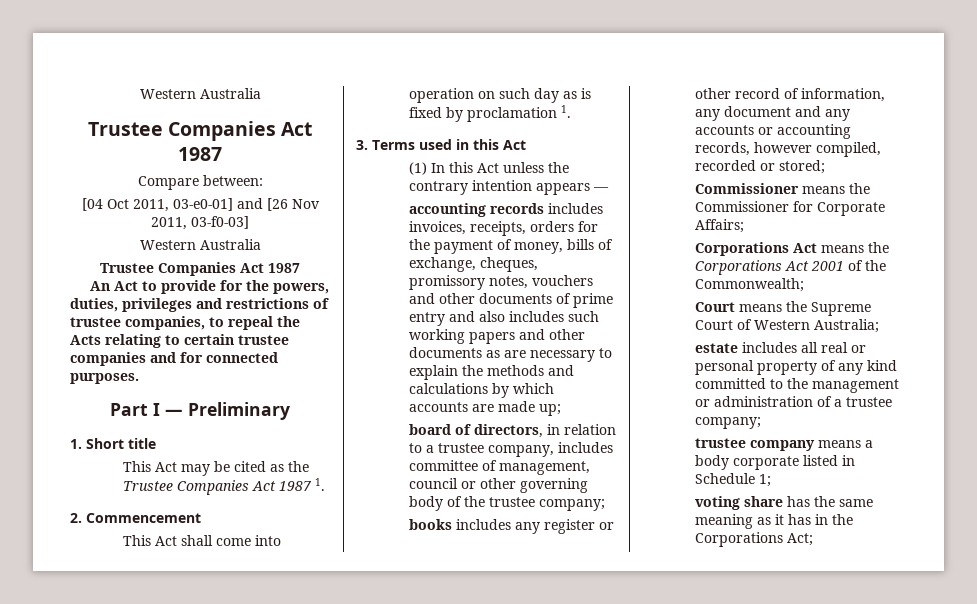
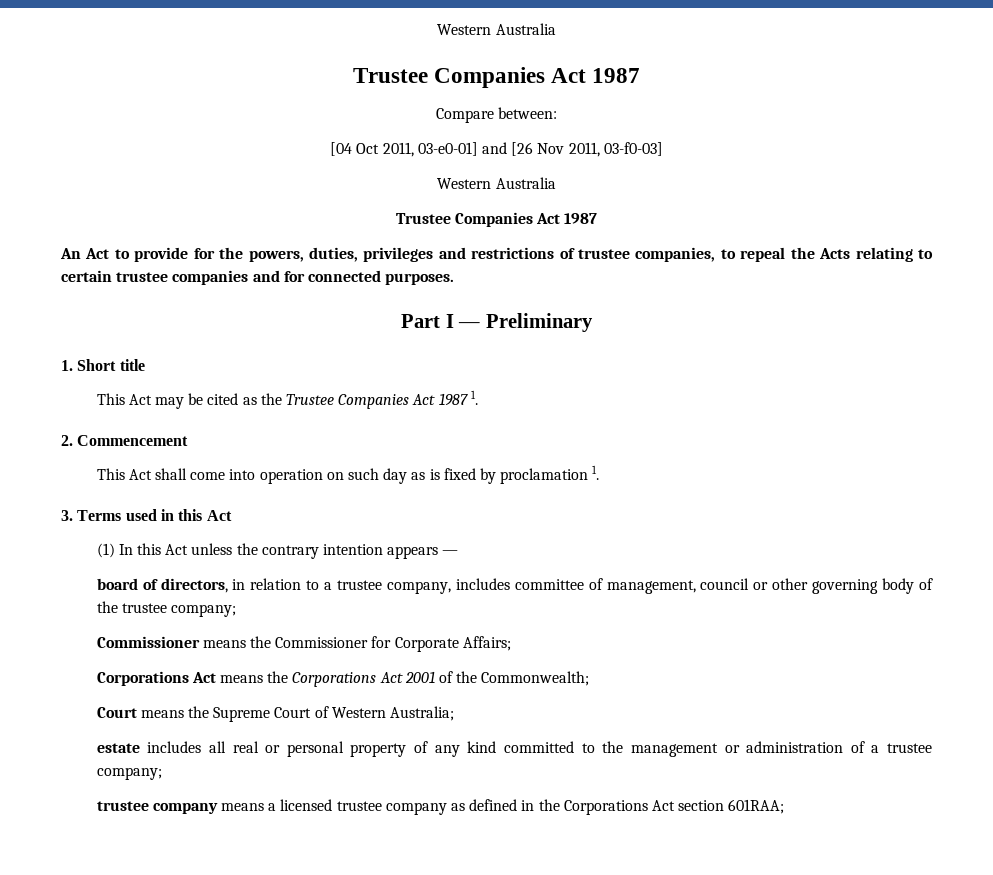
[408,203,603,217] [408,221,598,236] [408,239,613,254] [408,257,538,272] [408,275,593,290] [408,293,613,308] [408,311,599,326] [408,329,585,344] [408,347,612,362] [408,365,574,380] [408,383,554,398] [408,401,561,416] // accounting records includes invoices, receipts, orders for the payment of money, bills of exchange, cheques, promissory notes, vouchers and other documents of prime entry and also includes such working papers and other documents as are necessary to explain the methods and calculations by which accounts are made up; -> (459, 552) none
[408,519,614,534] [694,88,885,102] [694,106,850,121] [694,124,851,139] [694,142,881,157] [694,160,825,174] // books includes any register or other record of information, any document and any accounts or accounting records, however compiled, recorded or stored; -> (237, 610) none
[694,455,855,470] [694,473,771,487] [694,496,873,510] [694,514,853,529] [694,532,813,547] body corporate listed in Schedule 1; // voting share has the same meaning as it has in the Corporations Act; -> [280,799,785,815] licensed trustee company as defined in the Corporations Act section 601RAA;

